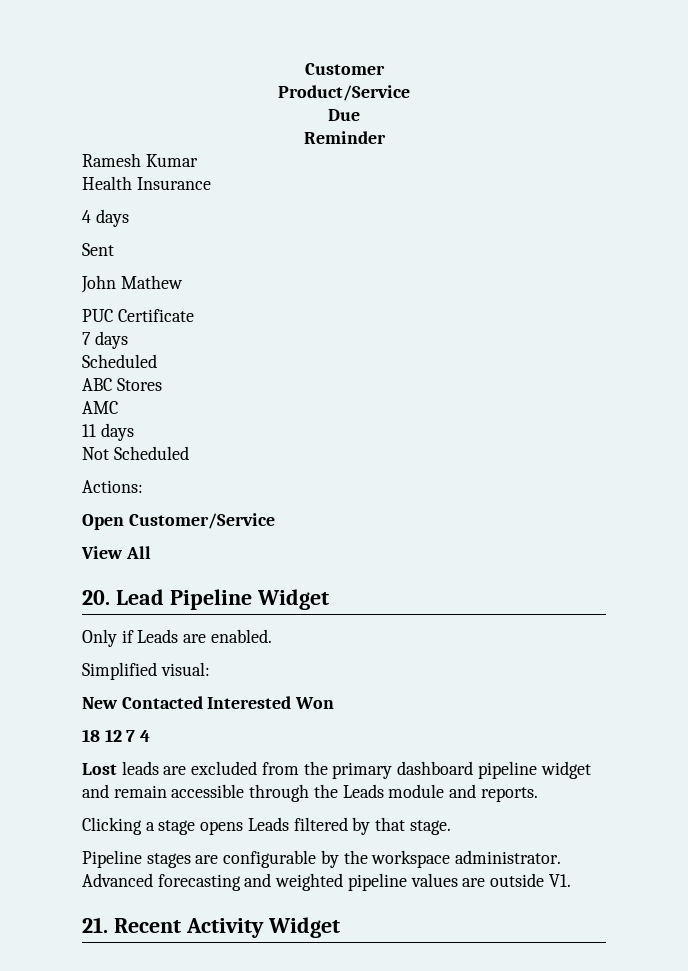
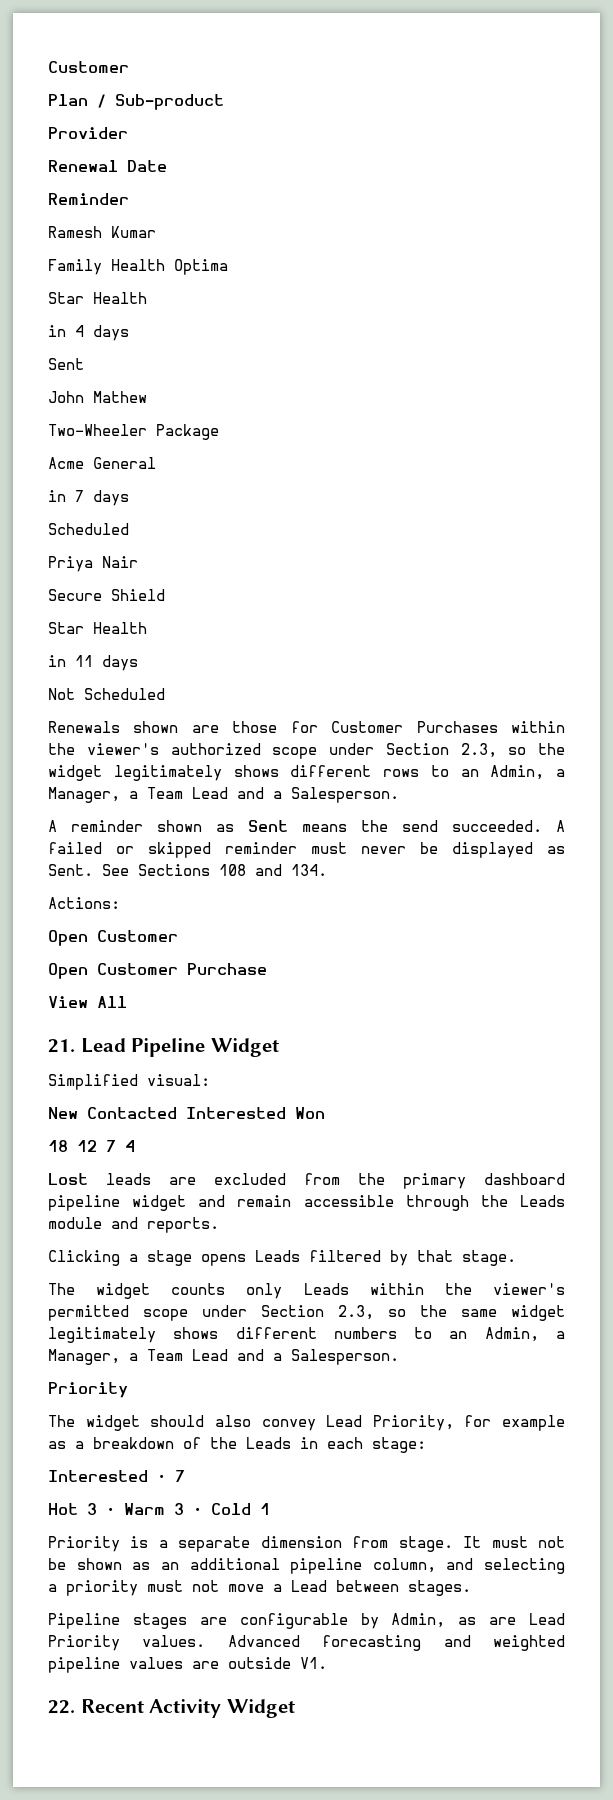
[304,63,385,75] [278,85,410,101] [328,109,360,121] [303,131,386,144] [82,153,198,167] [82,176,211,190] Customer // Product/Service // Due // Reminder // Ramesh Kumar // Health Insurance // -> [48,61,129,73] [48,94,224,110] [48,127,128,139] [48,160,167,172] [48,193,129,205] [48,226,156,238] [48,259,228,275] [48,292,147,304] [48,325,66,337] Customer // Plan / Sub-product // Provider // Renewal Date // Reminder // Ramesh Kumar // Family Health Optima // Star Health // in
[82,309,194,322] [82,331,128,349] [82,354,157,368] [82,378,162,391] [82,401,118,414] [82,423,134,441] [82,446,189,460] [82,480,143,493] [82,513,275,530] PUC Certificate // 7 days // Scheduled // ABC Stores // AMC // 11 days // Not Scheduled // Actions: // Open Customer/Service -> [48,424,219,440] [48,457,156,469] [48,490,129,506] [48,523,129,535] [48,556,138,572] [48,589,165,601] [48,622,147,634] [48,655,138,671] [48,688,165,700] [48,721,565,733] [48,743,565,759] [48,765,565,781] [48,787,399,803] [48,820,565,832] [48,842,565,858] [48,864,327,876] [48,897,120,909] [48,930,178,946] [48,963,267,979] Two-Wheeler Package // Acme General // in 7 days // Scheduled // Priya Nair // Secure Shield // Star Health // in 11 days // Not Scheduled // Renewals shown are those for Customer Purchases within the viewer's authorized scope under Section 2.3, so the widget legitimately shows different rows to an Admin, a Manager, a Team Lead and a Salesperson. // A reminder shown as Sent means the send succeeded. A failed or skipped reminder must never be displayed as Sent. See Sections 108 and 134. // Actions: // Open Customer // Open Customer Purchase
[82,590,110,605] 20. -> [48,1039,75,1053] 21.
[82,629,272,647] // Only if Leads are enabled. -> (279, 1047) none
(451, 827) none -> [48,1283,565,1299] [48,1305,565,1321] [48,1327,565,1343] [48,1349,399,1365] [48,1382,128,1398] [48,1415,565,1431] [48,1437,426,1453] [48,1470,185,1482] [48,1503,270,1515] [48,1536,566,1552] [48,1558,565,1574] [48,1580,471,1596] // The widget counts only Leads within the viewer's permitted scope under Section 2.3, so the same widget legitimately shows different numbers to an Admin, a Manager, a Team Lead and a Salesperson. // Priority // The widget should also convey Lead Priority, for example as a breakdown of the Leads in each stage: // Interested · 7 // Hot 3 · Warm 3 · Cold 1 // Priority is a separate dimension from stage. It must not be shown as an additional pipeline column, and selecting a priority must not move a Lead between stages.
[343,850,562,868] the workspace administrator. -> [391,1613,565,1628] [48,1635,206,1651] Admin, as are Lead Priority values.
[82,917,108,933] 21. -> [48,1700,75,1714] 22.

